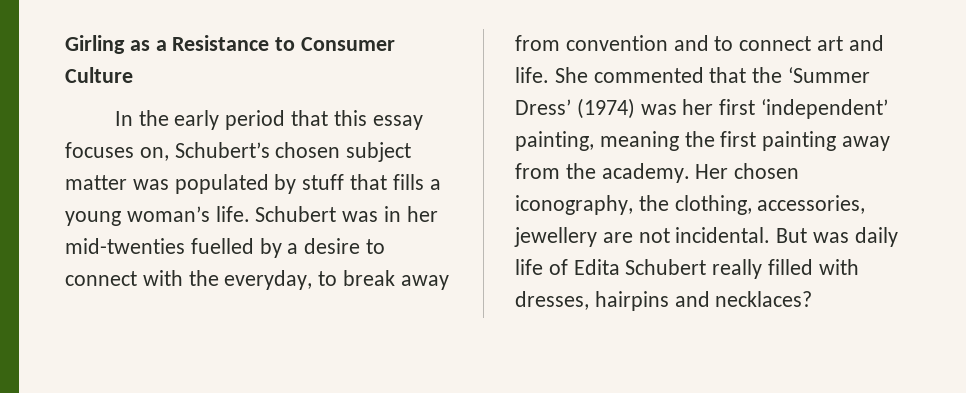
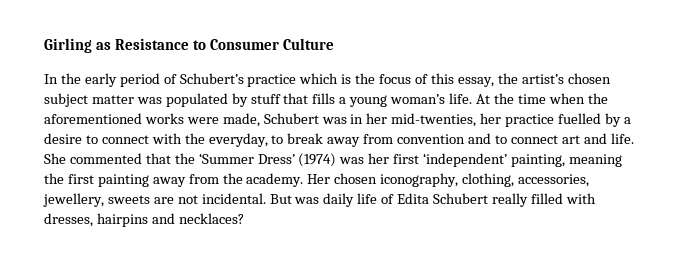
[155,40,167,51] a -> (111, 46) none
[290,110,423,130] [65,142,270,161] that this essay focuses on, Schubert’s -> [163,73,564,87] of Schubert’s practice which is the focus of this essay, the artist’s
(250, 214) none -> [475,93,608,104] [44,113,260,127] At the time when the aforementioned works were made,
[65,238,185,254] mid-twenties -> [391,113,555,127] mid-twenties, her practice
[638,195,669,211] the -> (459, 180) none
[514,227,597,247] jewellery -> [43,193,150,207] jewellery, sweets

